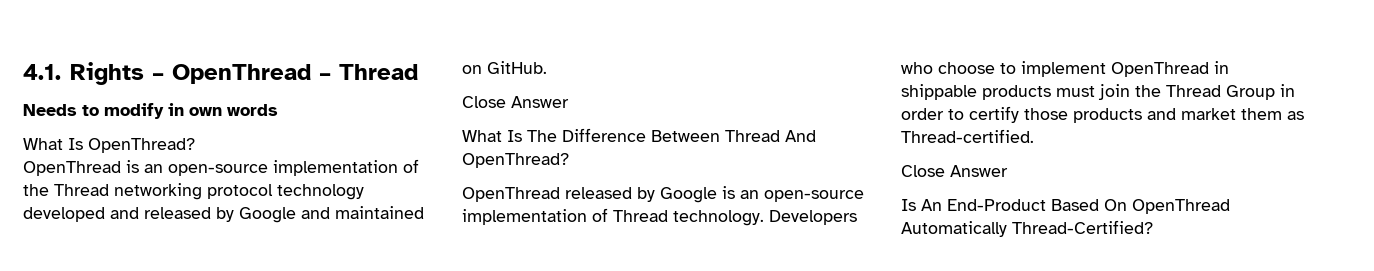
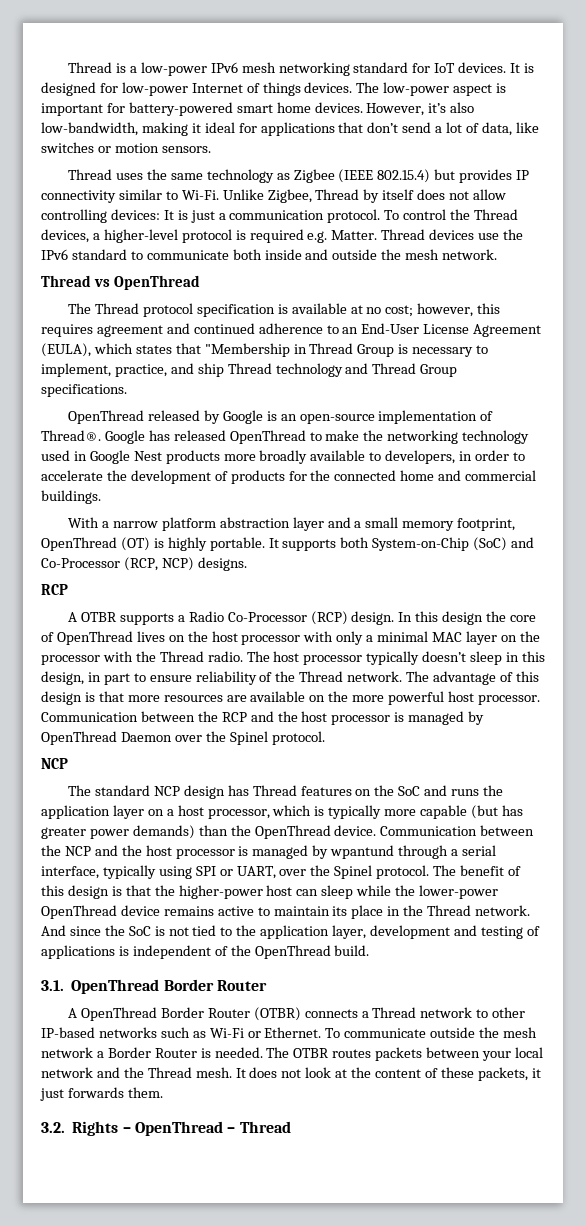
[23,62,418,85] [23,103,278,119] [23,138,195,153] [23,159,419,176] [23,183,364,200] [23,206,424,223] [462,61,547,74] [462,96,569,108] [462,128,816,142] [462,153,569,168] 4.1. Rights – OpenThread – Thread // Needs to modify in own words // What Is OpenThread? // OpenThread is an open-source implementation of the Thread networking protocol technology developed and released by Google and maintained on GitHub. // Close Answer // What Is The Difference Between Thread And OpenThread? -> [68,62,535,76] [41,82,507,96] [41,102,475,116] [41,122,539,136] [41,142,211,153] [68,169,530,183] [41,189,507,203] [41,209,519,223] [41,229,524,243] [41,249,498,260] [41,275,200,290] [68,303,501,317] [41,323,542,337] [41,343,489,357] [41,363,458,377] [41,384,127,397] Thread is a low-power IPv6 mesh networking standard for IoT devices. It is designed for low-power Internet of things devices. The low-power aspect is important for battery-powered smart home devices. However, it’s also low-bandwidth, making it ideal for applications that don’t send a lot of data, like switches or motion sensors. // Thread uses the same technology as Zigbee (IEEE 802.15.4) but provides IP connectivity similar to Wi-Fi. Unlike Zigbee, Thread by itself does not allow controlling devices: It is just a communication protocol. To control the Thread devices, a higher-level protocol is required e.g. Matter. Thread devices use the IPv6 standard to communicate both inside and outside the mesh network. // Thread vs OpenThread // The Thread protocol specification is available at no cost; however, this requires agreement and continued adherence to an End-User License Agreement (EULA), which states that "Membership in Thread Group is necessary to implement, practice, and ship Thread technology and Thread Group specifications.
[613,210,857,226] [901,61,1229,77] [901,84,1295,100] [901,106,1304,123] [901,129,1034,143] [901,165,1008,177] [901,199,1230,214] [901,220,1153,237] Thread technology. Developers who choose to implement OpenThread in shippable products must join the Thread Group in order to certify those products and market them as Thread-certified. // Close Answer // Is An End-Product Based On OpenThread Automatically Thread-Certified? -> [41,430,530,444] [41,450,525,464] [41,470,537,484] [41,490,101,504] [68,517,516,531] [41,537,535,551] [41,557,247,571] [41,584,68,595] [68,611,537,625] [41,631,540,645] [41,651,545,665] [41,671,539,685] [41,691,540,705] [41,711,485,725] [41,731,325,745] [41,758,68,769] [68,785,504,799] [41,805,523,819] [41,825,535,839] [41,845,496,859] [41,865,521,879] [41,885,499,899] [41,905,531,919] [41,925,540,939] [41,945,370,959] [41,979,267,994] [68,1007,526,1021] [41,1027,538,1038] [41,1047,543,1061] [41,1067,541,1081] [40,1087,163,1101] [41,1121,291,1136] Thread®. Google has released OpenThread to make the networking technology used in Google Nest products more broadly available to developers, in order to accelerate the development of products for the connected home and commercial buildings. // With a narrow platform abstraction layer and a small memory footprint, OpenThread (OT) is highly portable. It supports both System-on-Chip (SoC) and Co-Processor (RCP, NCP) designs. // RCP // A OTBR supports a Radio Co-Processor (RCP) design. In this design the core of OpenThread lives on the host processor with only a minimal MAC layer on the processor with the Thread radio. The host processor typically doesn’t sleep in this design, in part to ensure reliability of the Thread network. The advantage of this design is that more resources are available on the more powerful host processor. Communication between the RCP and the host processor is managed by OpenThread Daemon over the Spinel protocol. // NCP // The standard NCP design has Thread features on the SoC and runs the application layer on a host processor, which is typically more capable (but has greater power demands) than the OpenThread device. Communication between the NCP and the host processor is managed by wpantund through a serial interface, typically using SPI or UART, over the Spinel protocol. The benefit of this design is that the higher-power host can sleep while the lower-power OpenThread device remains active to maintain its place in the Thread network. And since the SoC is not tied to the application layer, development and testing of applications is independent of the OpenThread build. // 3.1. OpenThread Border Router // A OpenThread Border Router (OTBR) connects a Thread network to other IP-based networks such as Wi-Fi or Ethernet. To communicate outside the mesh network a Border Router is needed. The OTBR routes packets between your local network and the Thread mesh. It does not look at the content of these packets, it just forwards them. // 3.2. Rights – OpenThread – Thread

